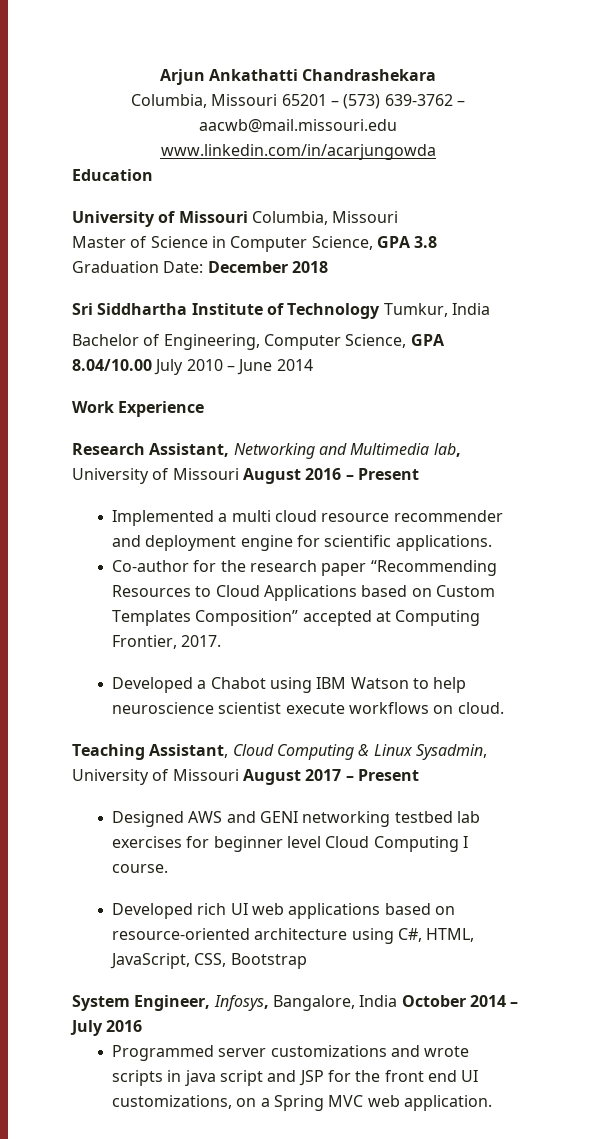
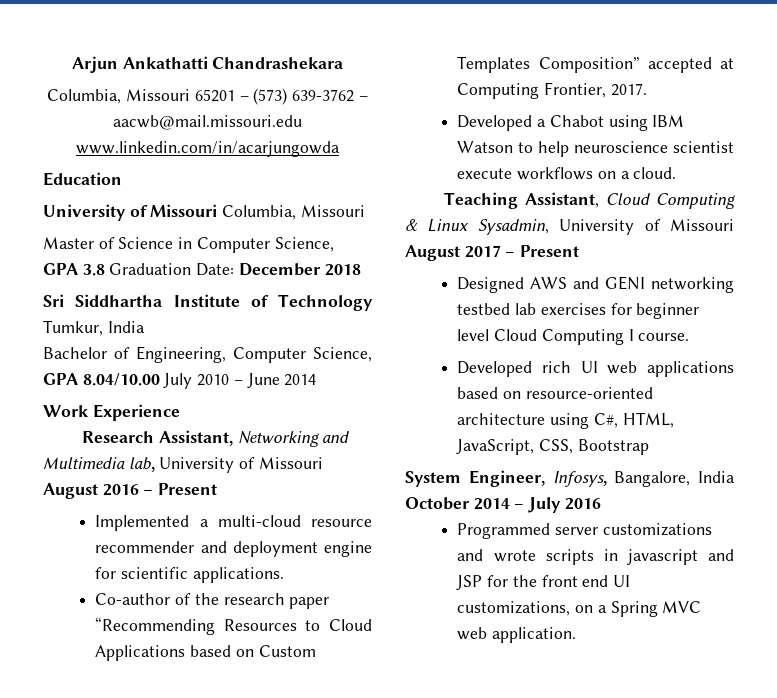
[231,510,317,522] multi cloud -> [217,515,301,527] multi-cloud
[193,560,217,572] for -> [175,593,192,605] of
(454, 709) none -> [620,171,630,179] a
[184,1070,263,1086] java script -> [626,549,698,565] javascript

